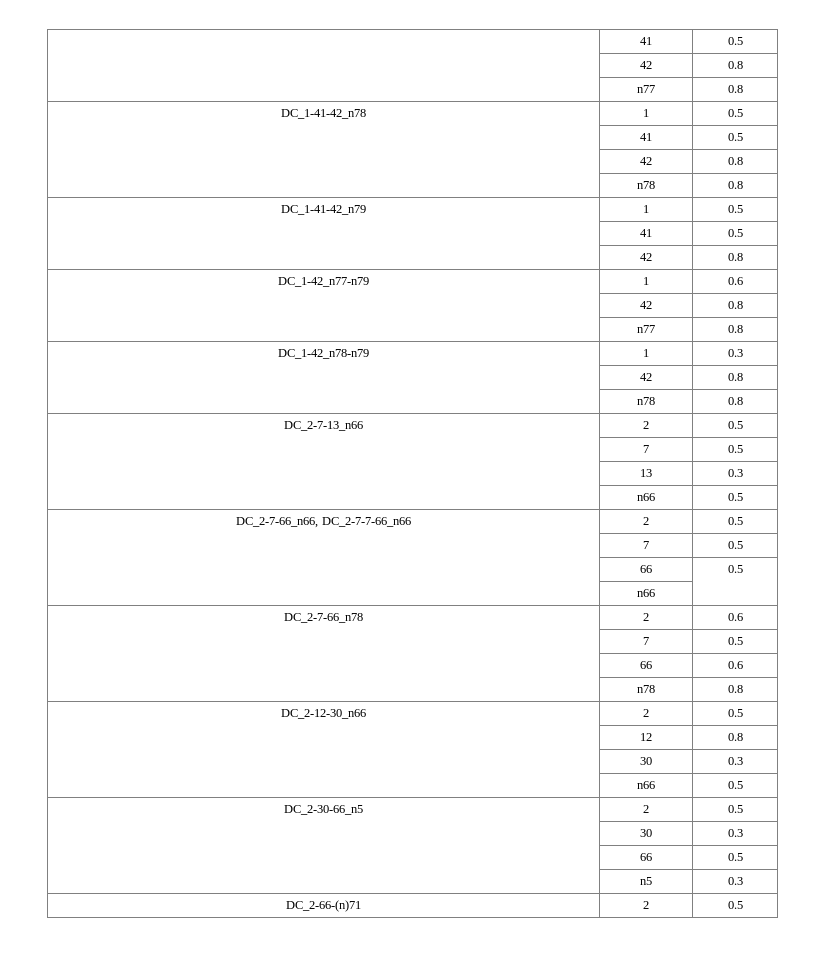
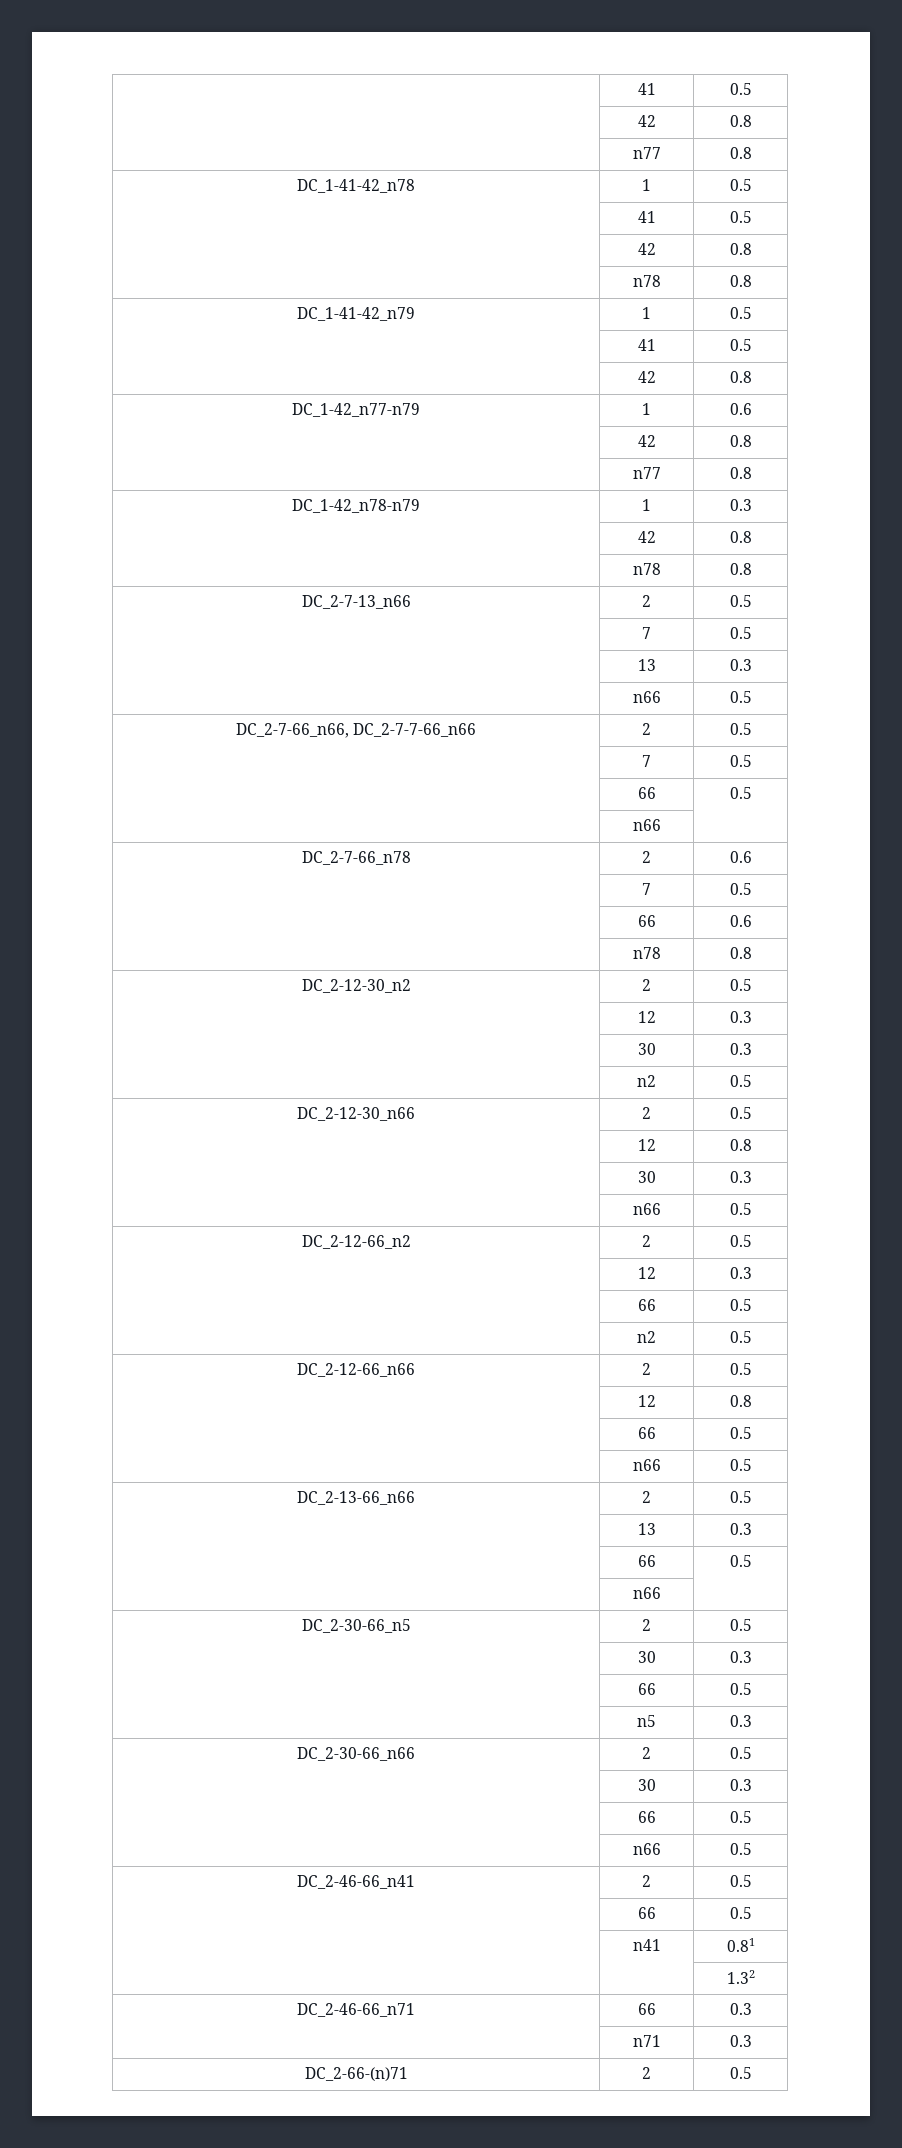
(743, 689) none -> [301,979,411,993] [642,979,651,991] [729,979,752,991] [637,1011,656,1023] [729,1011,752,1023] [637,1043,656,1055] [729,1043,752,1055] [637,1075,656,1087] [729,1075,752,1087] // DC_2-12-30_n2 | 2 | 0.5 // | 12 | 0.3 // | 30 | 0.3 // | n2 | 0.5
(743, 785) none -> [301,1235,411,1249] [642,1235,651,1247] [729,1235,752,1247] [637,1267,656,1279] [729,1267,752,1279] [637,1299,656,1311] [729,1299,752,1311] [637,1331,656,1343] [729,1331,752,1343] [297,1363,415,1377] [642,1363,651,1375] [729,1363,752,1375] [637,1395,656,1407] [729,1395,752,1407] [637,1427,656,1439] [729,1427,752,1439] [632,1459,661,1471] [729,1459,752,1471] [297,1491,415,1505] [642,1491,651,1503] [729,1491,752,1503] [637,1523,656,1535] [729,1523,752,1535] [637,1555,656,1567] [729,1555,752,1567] [632,1587,661,1599] // DC_2-12-66_n2 | 2 | 0.5 // | 12 | 0.3 // | 66 | 0.5 // | n2 | 0.5 // DC_2-12-66_n66 | 2 | 0.5 // | 12 | 0.8 // | 66 | 0.5 // | n66 | 0.5 // DC_2-13-66_n66 | 2 | 0.5 // | 13 | 0.3 // | 66 | 0.5 // | n66 |
(743, 881) none -> [297,1747,415,1761] [642,1747,651,1759] [729,1747,752,1759] [637,1779,656,1791] [729,1779,752,1791] [637,1811,656,1823] [729,1811,752,1823] [632,1843,661,1855] [729,1843,752,1855] [297,1875,415,1889] [642,1875,651,1887] [729,1875,752,1887] [637,1907,656,1919] [729,1907,752,1919] [632,1939,661,1951] [726,1938,755,1952] [726,1970,755,1984] [297,2003,415,2017] [637,2003,656,2015] [729,2003,752,2015] [632,2035,661,2047] [729,2035,752,2047] // DC_2-30-66_n66 | 2 | 0.5 // | 30 | 0.3 // | 66 | 0.5 // | n66 | 0.5 // DC_2-46-66_n41 | 2 | 0.5 // | 66 | 0.5 // | n41 | 0.81 // | | 1.32 // DC_2-46-66_n71 | 66 | 0.3 // | n71 | 0.3

